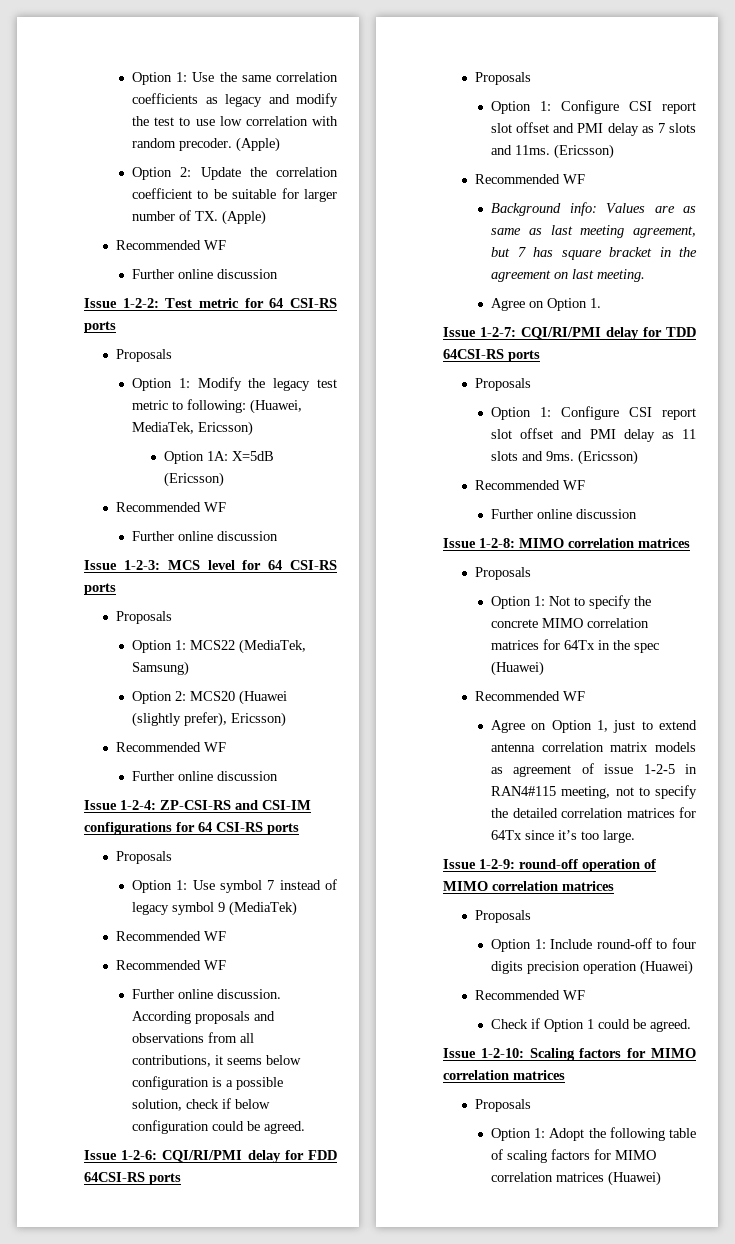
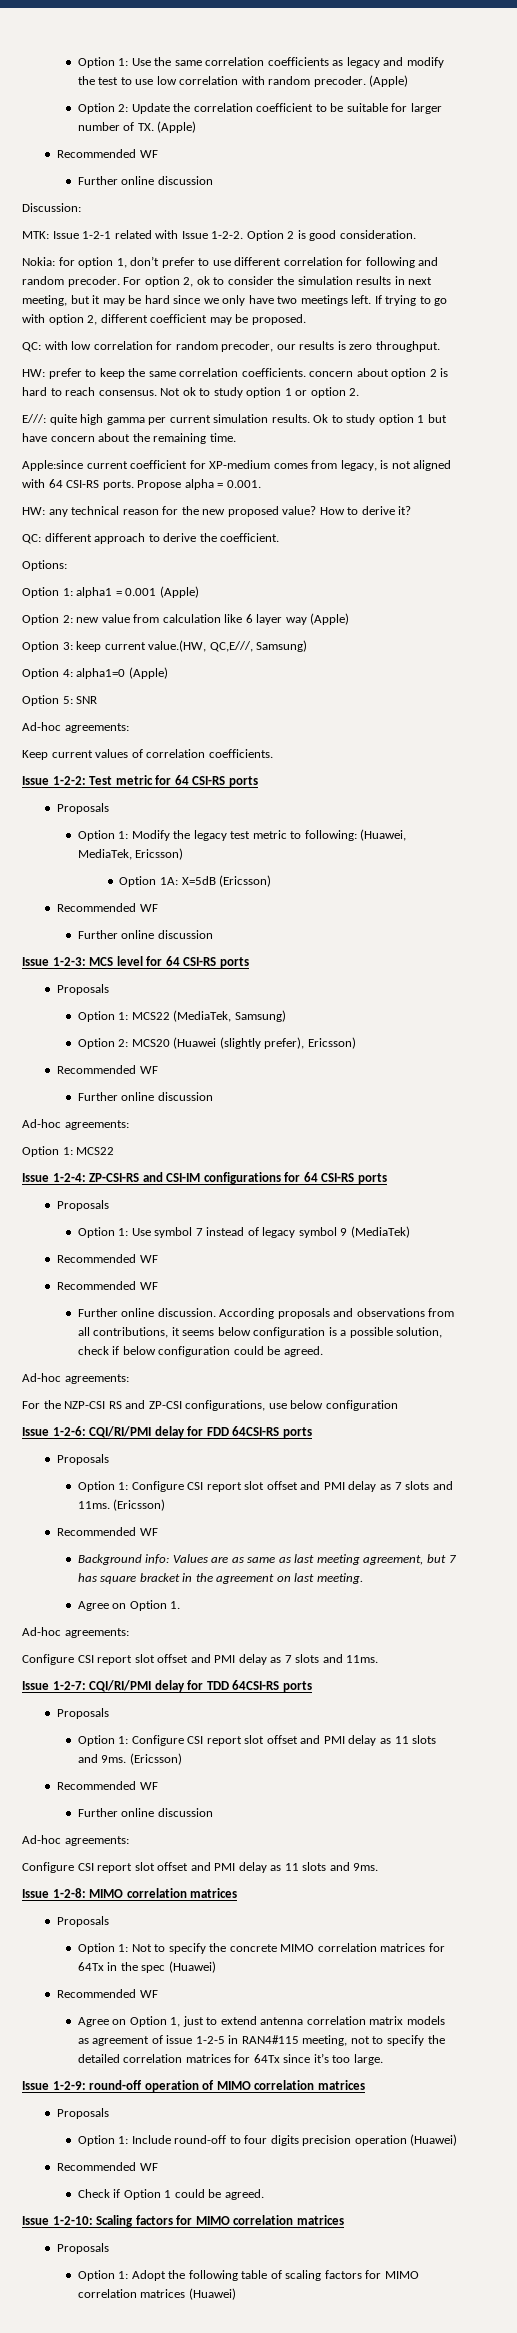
(279, 274) none -> [22,203,81,212] [22,230,416,241] [22,256,439,268] [22,276,433,287] [22,295,448,306] [22,314,306,325] [22,341,440,352] [22,368,449,379] [22,387,360,398] [22,414,447,425] [22,433,236,444] [22,460,452,471] [22,479,261,490] [22,506,412,517] [22,533,280,544] [22,560,67,571] [22,586,199,598] [22,613,350,625] [22,640,308,652] [22,667,168,679] [22,695,98,706] [22,722,129,733] [22,749,273,760] // Discussion: // MTK: Issue 1-2-1 related with Issue 1-2-2. Option 2 is good consideration. // Nokia: for option 1, don’t prefer to use different correlation for following and random precoder. For option 2, ok to consider the simulation results in next meeting, but it may be hard since we only have two meetings left. If trying to go with option 2, different coefficient may be proposed. // QC: with low correlation for random precoder, our results is zero throughput. // HW: prefer to keep the same correlation coefficients. concern about option 2 is hard to reach consensus. Not ok to study option 1 or option 2. // E///: quite high gamma per current simulation results. Ok to study option 1 but have concern about the remaining time. // Apple:since current coefficient for XP-medium comes from legacy, is not aligned with 64 CSI-RS ports. Propose alpha = 0.001. // HW: any technical reason for the new proposed value? How to derive it? // QC: different approach to derive the coefficient. // Options: // Option 1: alpha1 = 0.001 (Apple) // Option 2: new value from calculation like 6 layer way (Apple) // Option 3: keep current value.(HW, QC,E///, Samsung) // Option 4: alpha1=0 (Apple) // Option 5: SNR // Ad-hoc agreements: // Keep current values of correlation coefficients.
(279, 776) none -> [22,1119,129,1130] [22,1146,115,1157] // Ad-hoc agreements: // Option 1: MCS22
(306, 1127) none -> [22,1373,129,1384] [22,1400,398,1411] // Ad-hoc agreements: // For the NZP-CSI RS and ZP-CSI configurations, use below configuration
(602, 303) none -> [22,1627,129,1638] [22,1654,379,1665] // Ad-hoc agreements: // Configure CSI report slot offset and PMI delay as 7 slots and 11ms.
(638, 514) none -> [22,1835,129,1846] [22,1862,379,1873] // Ad-hoc agreements: // Configure CSI report slot offset and PMI delay as 11 slots and 9ms.

